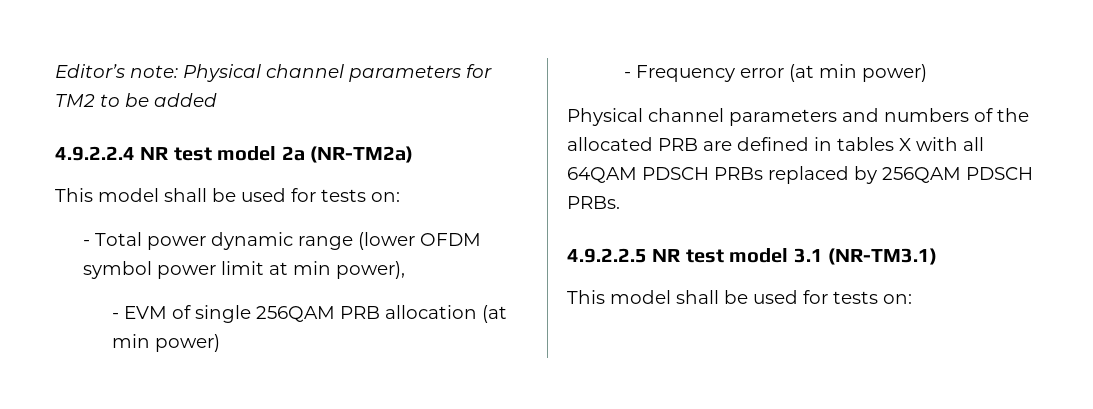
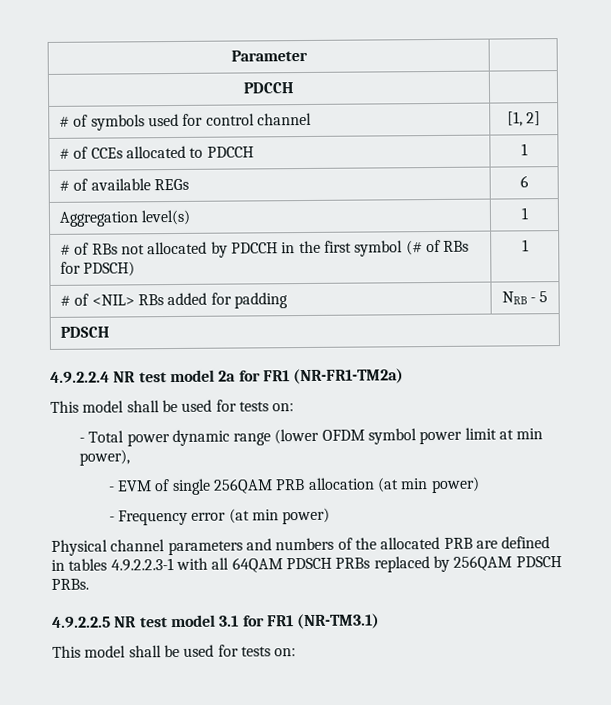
[55,64,492,82] [55,93,217,107] Editor’s note: Physical channel parameters for TM2 to be added -> [230,49,308,62] [243,82,295,94] [59,112,312,131] [506,111,542,127] [59,145,254,159] [520,143,528,156] [59,178,189,191] [519,175,529,188] [59,209,192,227] [520,207,528,220] [60,239,470,258] [60,261,136,277] [521,239,529,252] [60,292,288,309] [501,291,549,305] [60,326,111,338] Parameter | // PDCCH | // # of symbols used for control channel | [1, 2] // # of CCEs allocated to PDCCH | 1 // # of available REGs | 6 // Aggregation level(s) | 1 // # of RBs not allocated by PDCCH in the first symbol (# of RBs for PDSCH) | 1 // # of <NIL> RBs added for padding | NRB - 5 // PDSCH
[310,146,413,163] (NR-TM2a) -> [238,368,405,385] for FR1 (NR-FR1-TM2a)
[899,138,911,151] X -> [110,558,174,572] 4.9.2.2.3-1
(823, 255) none -> [242,615,294,627] for FR1

